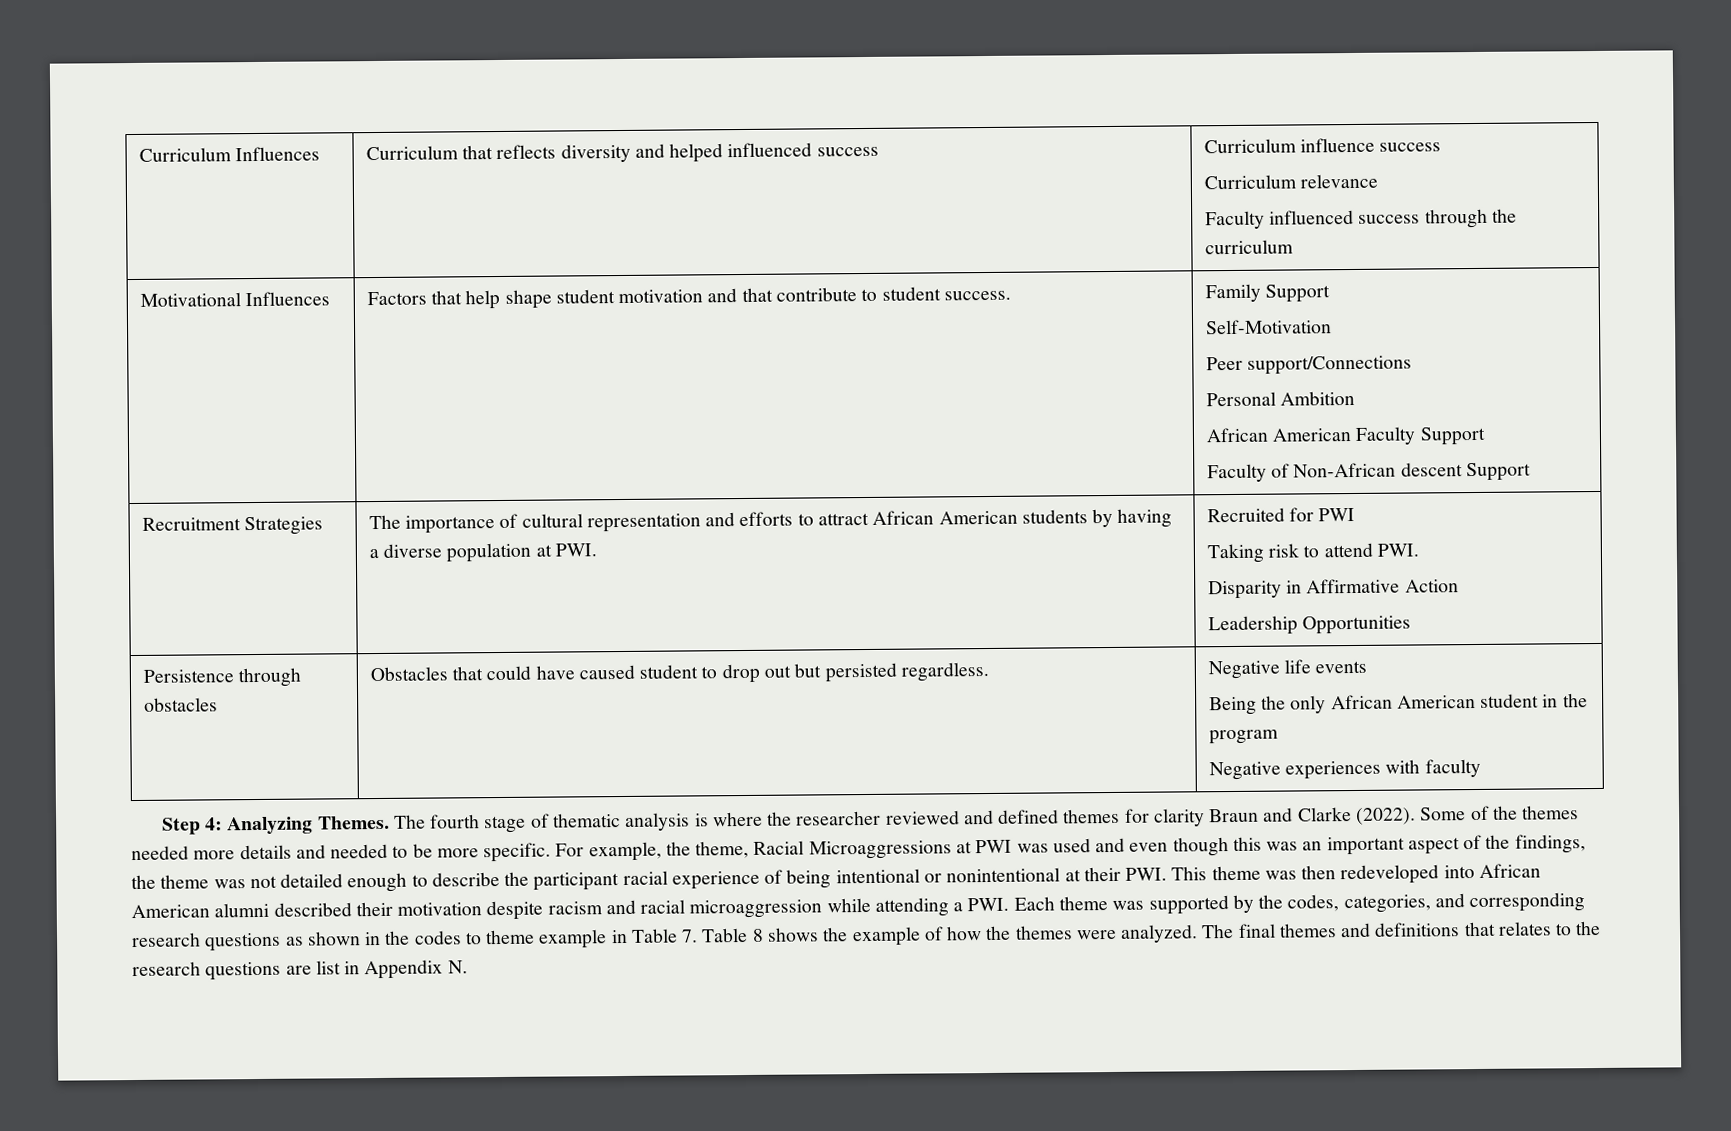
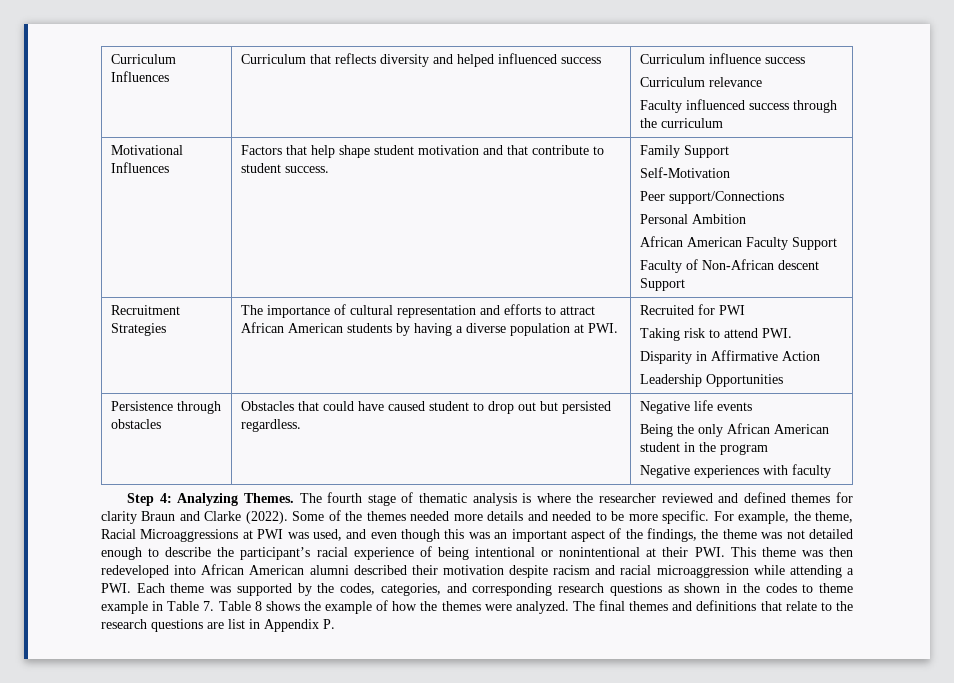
[1052,838,1091,853] used -> [312,529,342,541] used,
[533,872,620,891] participant -> [240,547,311,560] participant’s
[1497,921,1552,936] relates -> [785,601,817,611] relate
[447,960,468,974] N. -> [323,619,335,629] P.

